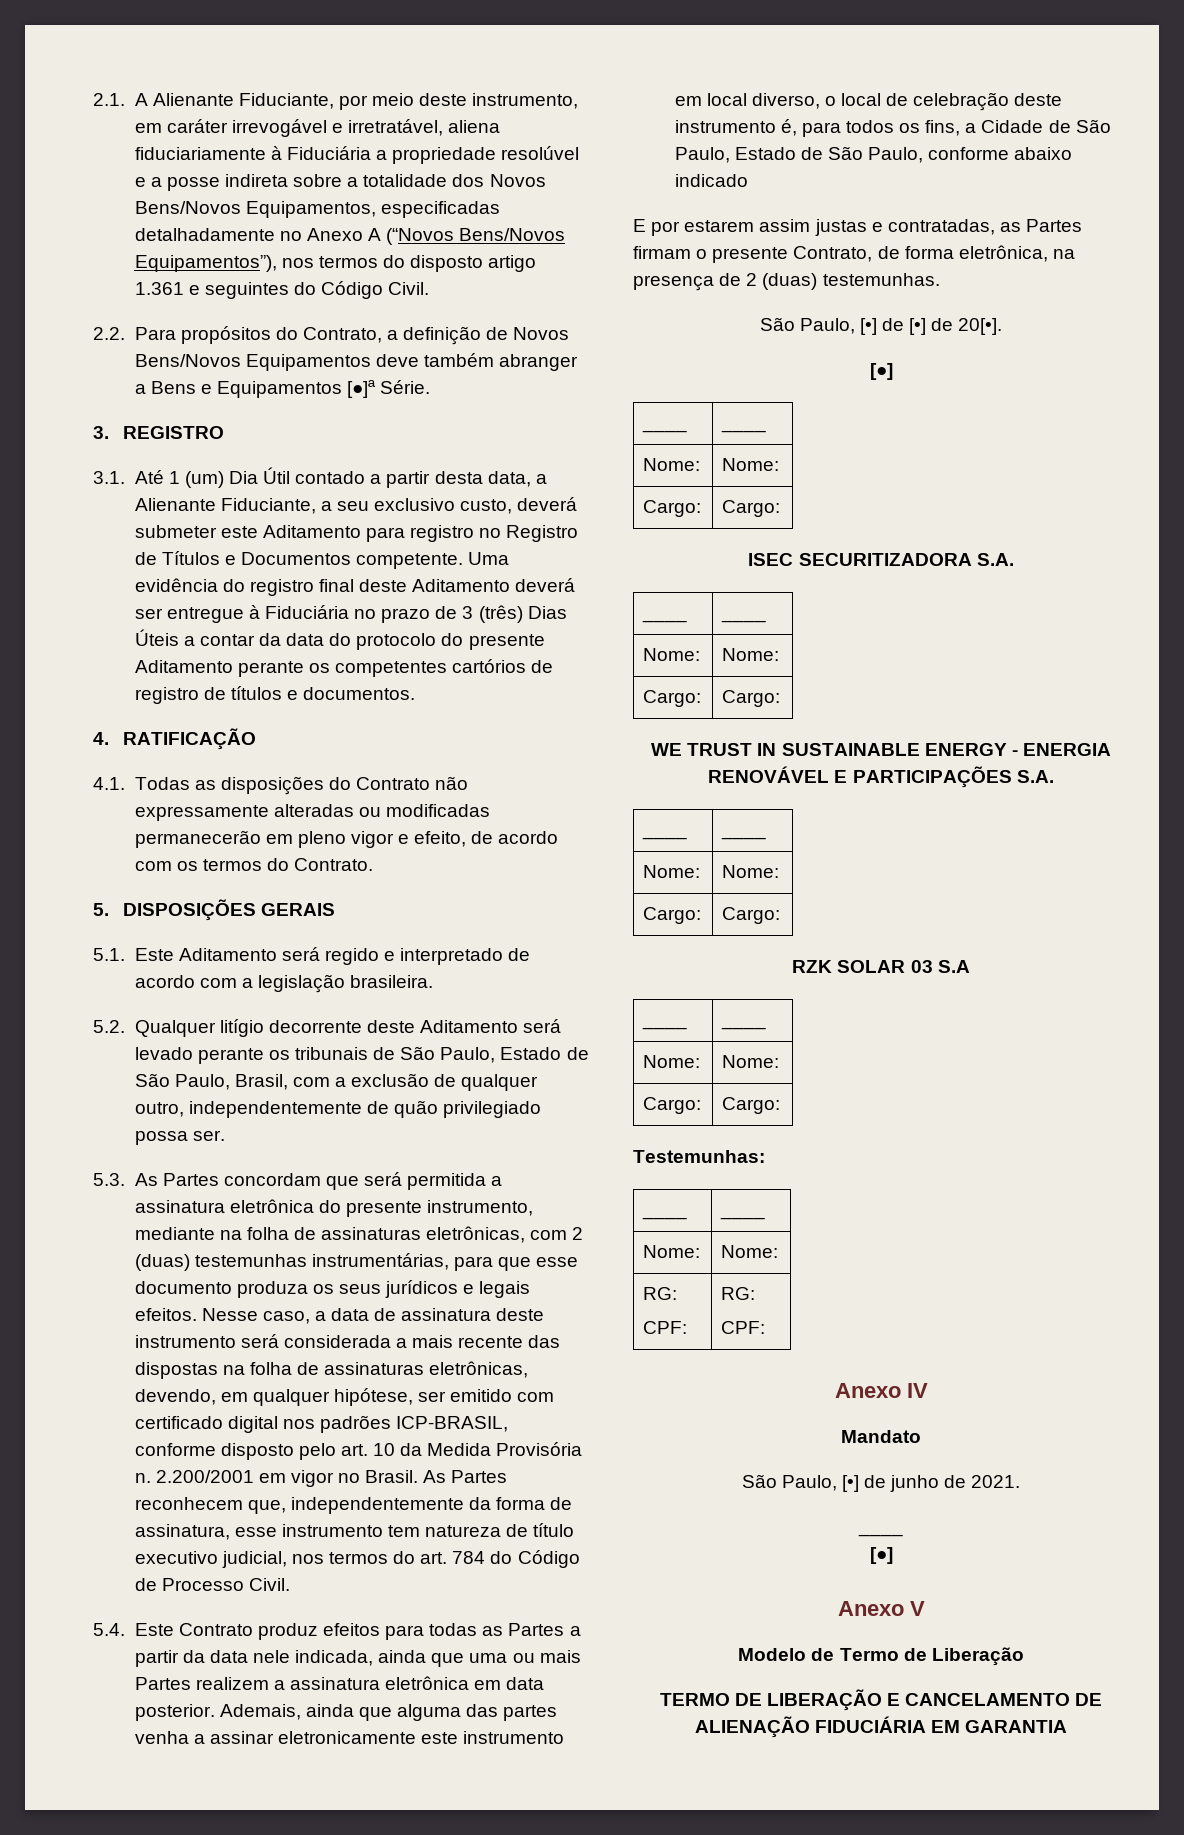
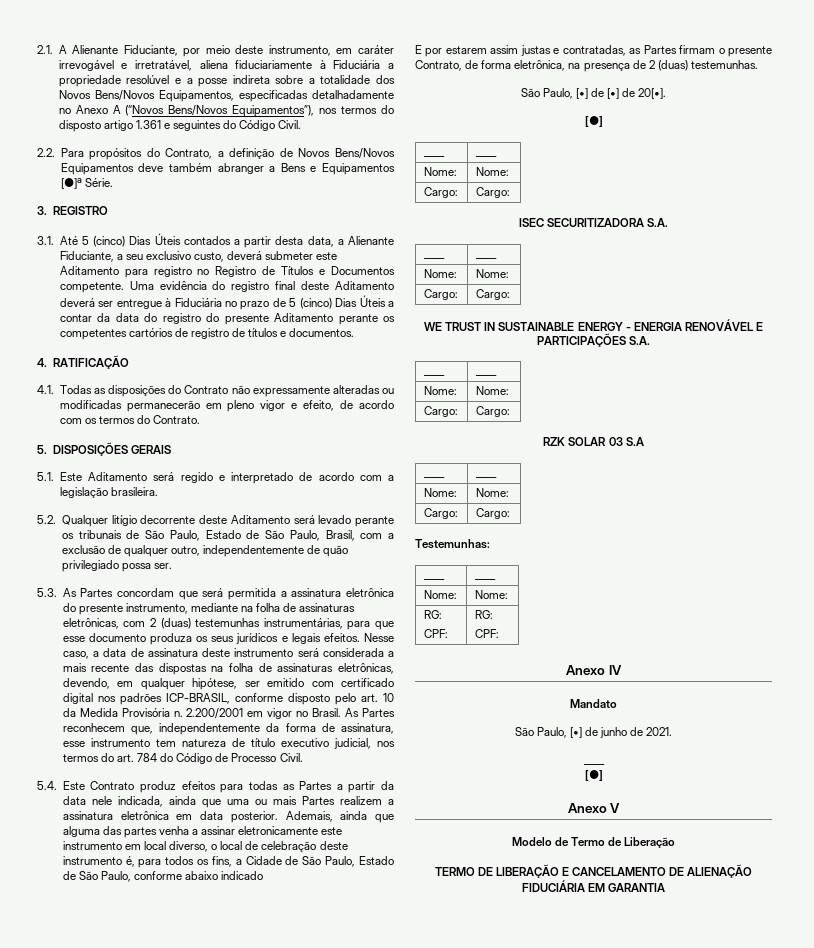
[168,467,366,488] 1 (um) Dia Útil contado -> [81,233,231,247] 5 (cinco) Dias Úteis contados
[462,605,523,623] 3 (três) -> [289,298,332,309] 5 (cinco)
[356,633,437,650] protocolo -> [162,313,201,324] registro

